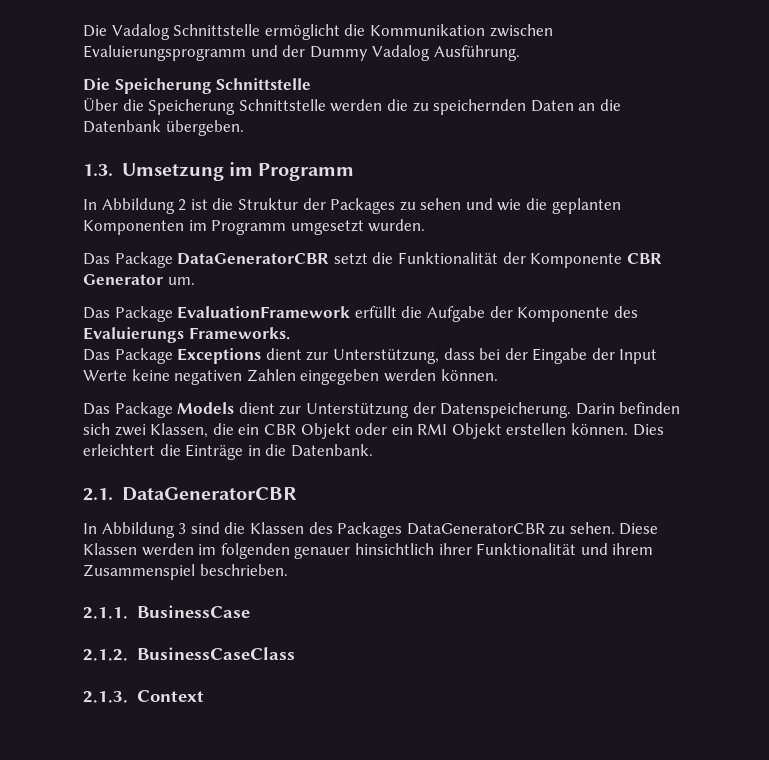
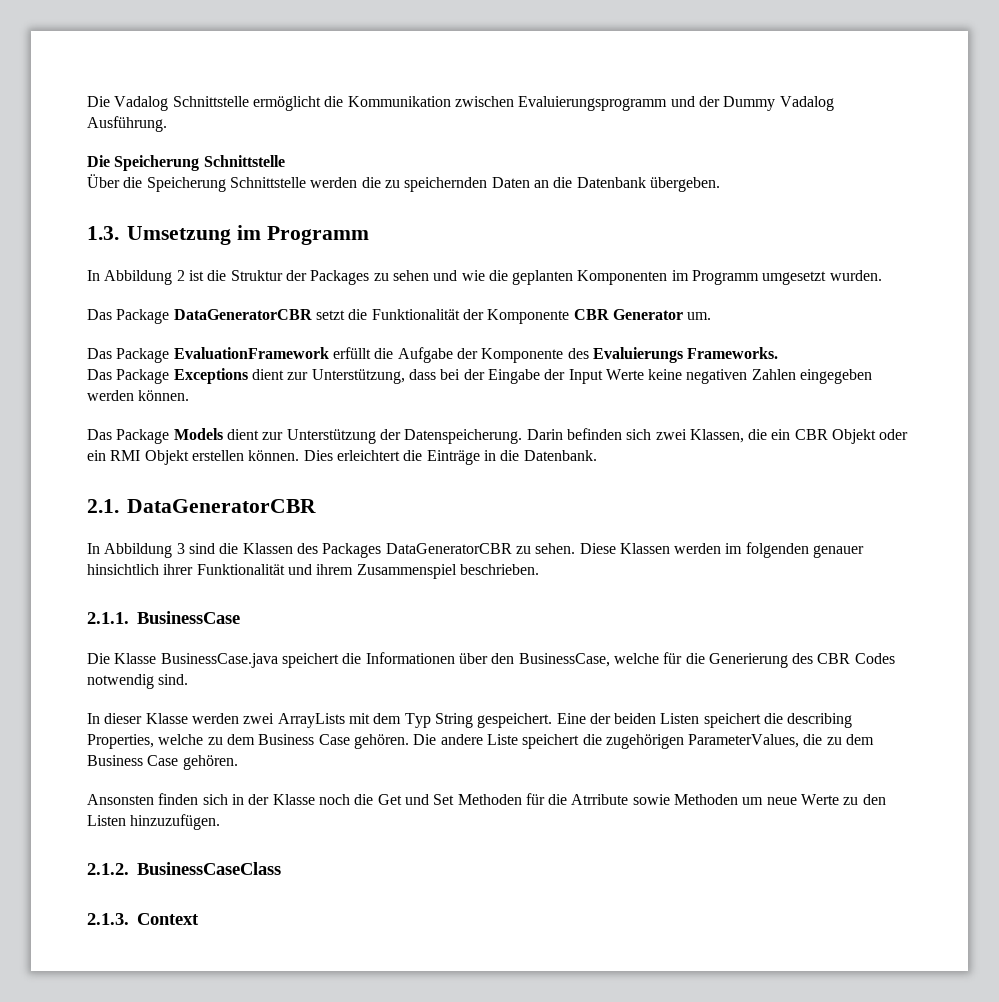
(250, 611) none -> [87,652,895,668] [87,674,189,689] [87,713,853,728] [87,734,875,749] [87,755,238,770] [87,793,886,805] [87,814,221,830] // Die Klasse BusinessCase.java speichert die Informationen über den BusinessCase, welche für die Generierung des CBR Codes notwendig sind. // In dieser Klasse werden zwei ArrayLists mit dem Typ String gespeichert. Eine der beiden Listen speichert die describing Properties, welche zu dem Business Case gehören. Die andere Liste speichert die zugehörigen ParameterValues, die zu dem Business Case gehören. // Ansonsten finden sich in der Klasse noch die Get und Set Methoden für die Atrribute sowie Methoden um neue Werte zu den Listen hinzuzufügen.

